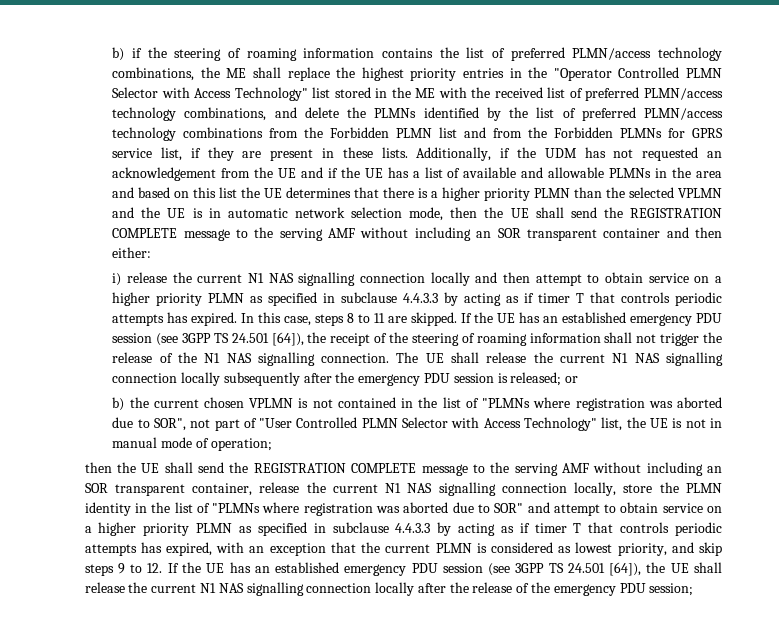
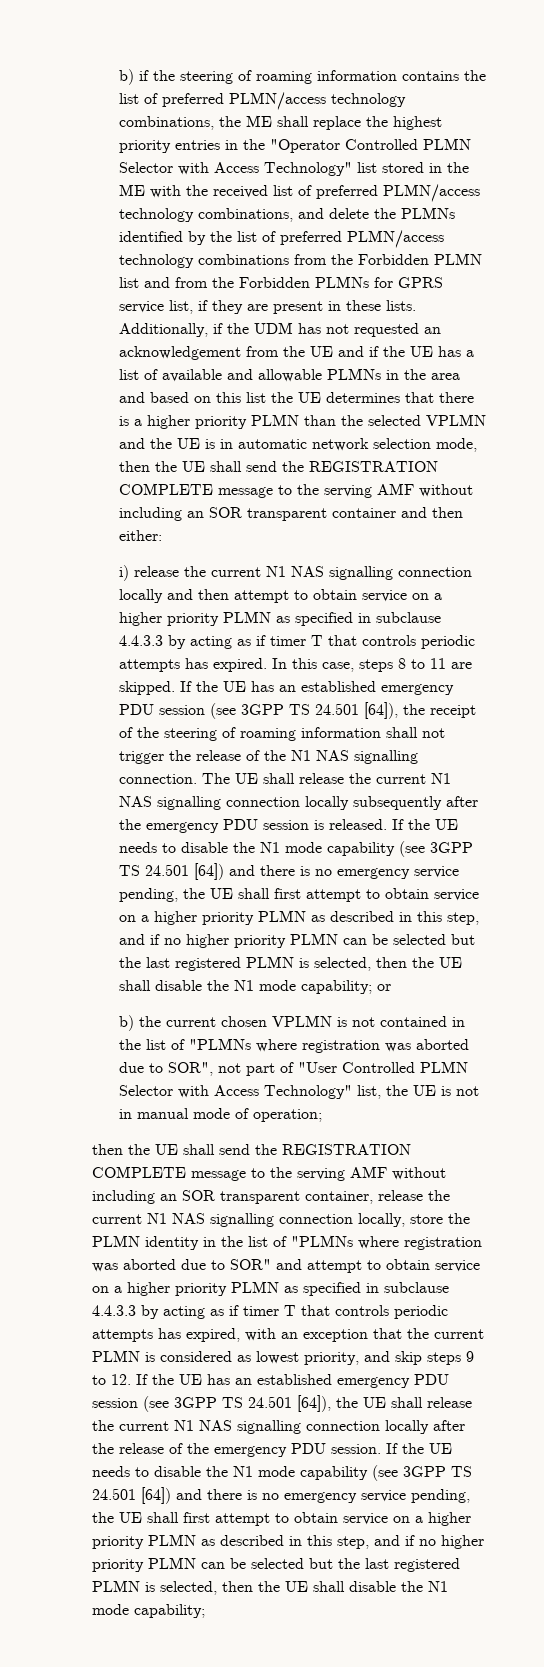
[510,372,562,386] released; -> [328,819,458,830] [118,841,473,857] [118,863,459,880] [118,888,479,902] [118,910,479,925] [118,933,475,948] [118,956,462,971] [118,980,372,994] released. If the UE needs to disable the N1 mode capability (see 3GPP TS 24.501 [64]) and there is no emergency service pending, the UE shall first attempt to obtain service on a higher priority PLMN as described in this step, and if no higher priority PLMN can be selected but the last registered PLMN is selected, then the UE shall disable the N1 mode capability;
[649,583,694,596] session; -> [330,1443,452,1454] [91,1465,472,1481] [91,1487,470,1504] [91,1512,471,1526] [91,1534,484,1549] [91,1557,460,1572] [91,1580,448,1595] [91,1604,205,1618] session. If the UE needs to disable the N1 mode capability (see 3GPP TS 24.501 [64]) and there is no emergency service pending, the UE shall first attempt to obtain service on a higher priority PLMN as described in this step, and if no higher priority PLMN can be selected but the last registered PLMN is selected, then the UE shall disable the N1 mode capability;

